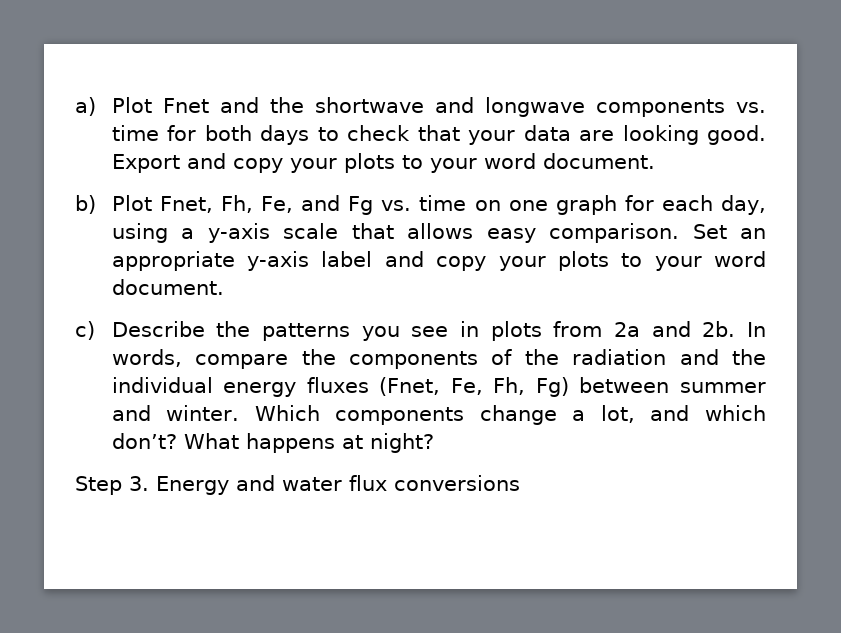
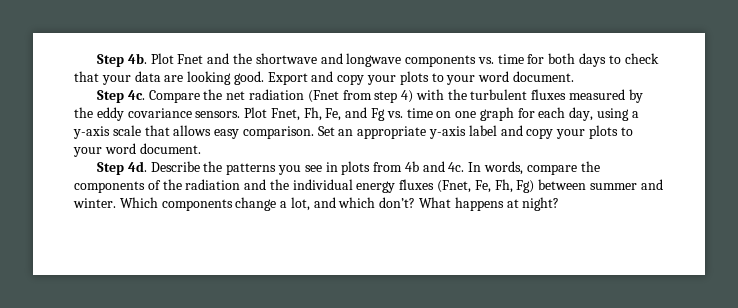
[75,97,96,116] a) -> [97,53,147,67] Step 4b.
[75,195,96,214] b) -> [97,89,643,103] [74,107,241,121] Step 4c. Compare the net radiation (Fnet from step 4) with the turbulent fluxes measured by the eddy covariance sensors.
[75,321,95,340] c) -> [97,161,147,175] Step 4d.
[614,321,736,337] 2a and 2b. -> [404,161,465,172] 4b and 4c.
[75,475,520,495] // Step 3. Energy and water flux conversions -> (560, 204) none

